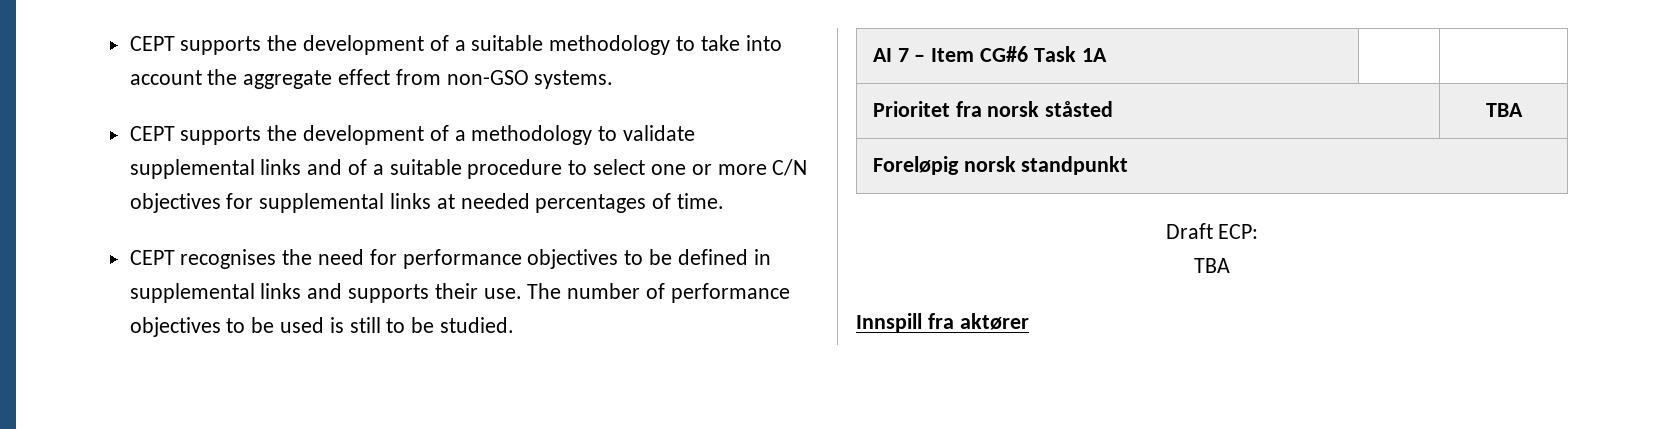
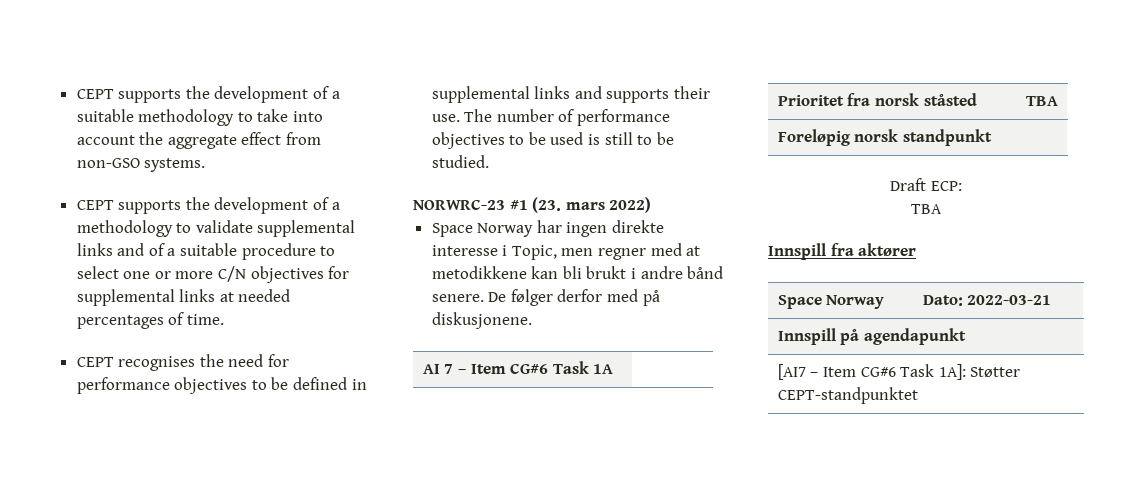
(515, 325) none -> [413,197,652,213] [431,220,665,237] [431,243,701,260] [431,266,724,279] [431,289,660,306] [431,312,532,329] // NORWRC-23 #1 (23. mars 2022) // Space Norway har ingen direkte interesse i Topic, men regner med at metodikkene kan bli brukt i andre bånd senere. De følger derfor med på diskusjonene.
(1029, 321) none -> [777,295,885,309] [922,295,1052,306] [777,328,966,345] [777,364,1021,380] [777,387,918,404] // Space Norway | Dato: 2022-03-21 // Innspill på agendapunkt // [AI7 – Item CG#6 Task 1A]: Støtter CEPT-standpunktet

